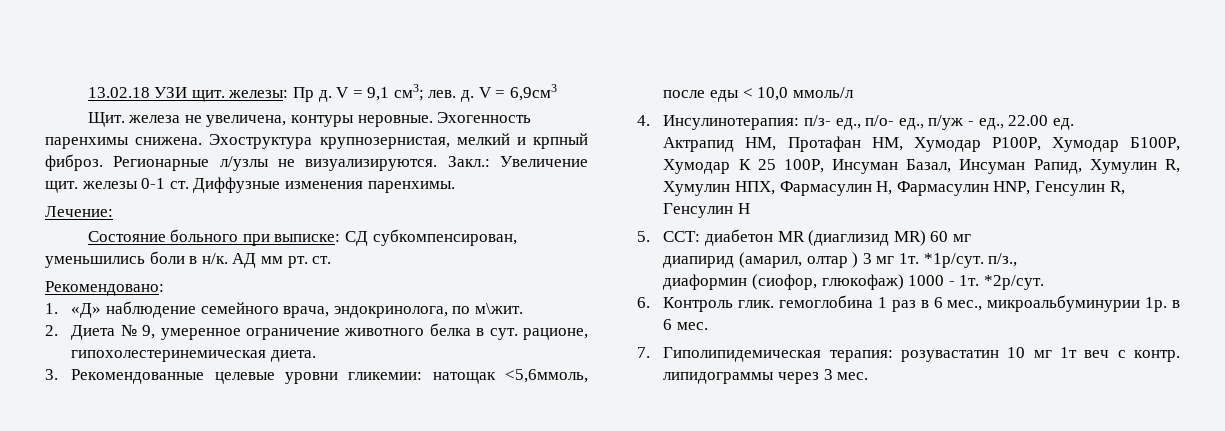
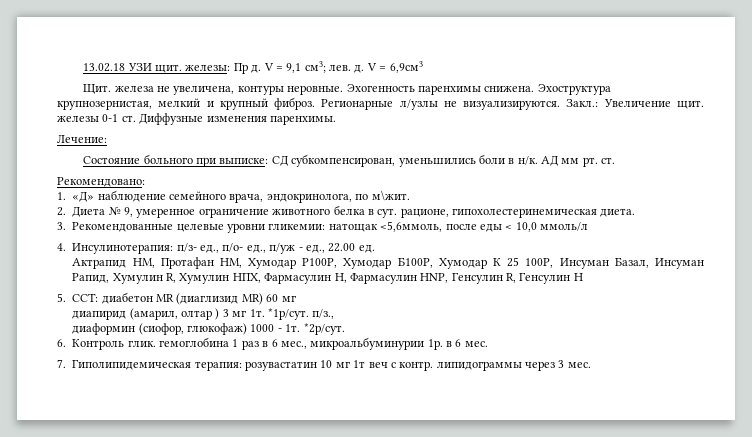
[533,133,589,149] крпный -> [219,98,268,110] крупный

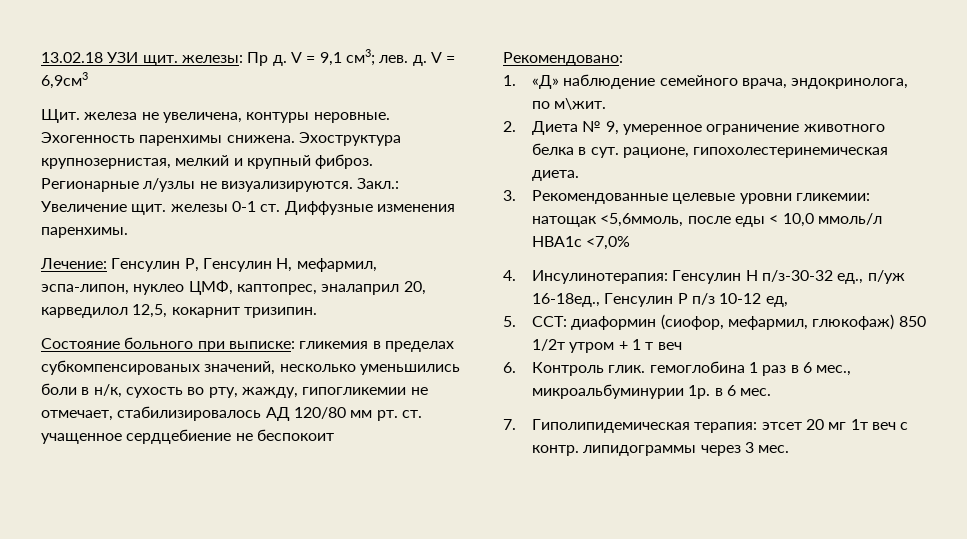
[83,154,559,167] // Состояние больного при выписке: СД субкомпенсирован, уменьшились боли в н/к. АД -> [111,258,377,272] [41,280,426,295] [41,304,317,318] [41,337,454,352] [41,360,460,375] [41,383,428,398] [41,406,346,421] Генсулин Р, Генсулин Н, мефармил, эспа-липон, нуклео ЦМФ, каптопрес, эналаприл 20, карведилол 12,5, кокарнит тризипин. // Состояние больного при выписке: гликемия в пределах субкомпенсированых значений, несколько уменьшились боли в н/к, сухость во рту, жажду, гипогликемии не отмечает, стабилизировалось АД 120/80
(616, 160) none -> [41,429,334,444] учащенное сердцебиение не беспокоит
(589, 226) none -> [532,236,631,250] НВА1с <7,0%
[176,243,375,254] [72,257,704,269] [72,273,583,284] [57,292,296,305] [72,308,335,320] [72,323,345,335] п/з- ед., п/о- ед., п/уж - ед., 22.00 ед. // Актрапид НМ, Протафан НМ, Хумодар Р100Р, Хумодар Б100Р, Хумодар К 25 100Р, Инсуман Базал, Инсуман Рапид, Хумулин R, Хумулин НПХ, Фармасулин Н, Фармасулин НNР, Генсулин R, Генсулин Н // 5. ССТ: диабетон МR (диаглизид МR) 60 мг // диапирид (амарил, олтар ) 3 мг 1т. *1р/сут. п/з., // диаформин (сиофор, глюкофаж) 1000 - 1т. *2р/сут. -> [672,270,905,284] [532,293,788,307] [503,314,926,330] [532,339,682,353] Генсулин Н п/з-30-32 ед., п/уж 16-18ед., Генсулин Р п/з 10-12 ед, // 5. ССТ: диаформин (сиофор, мефармил, глюкофаж) 850 1/2т утром + 1 т веч
[245,360,333,371] розувастатин 10 -> [761,419,825,430] этсет 20

